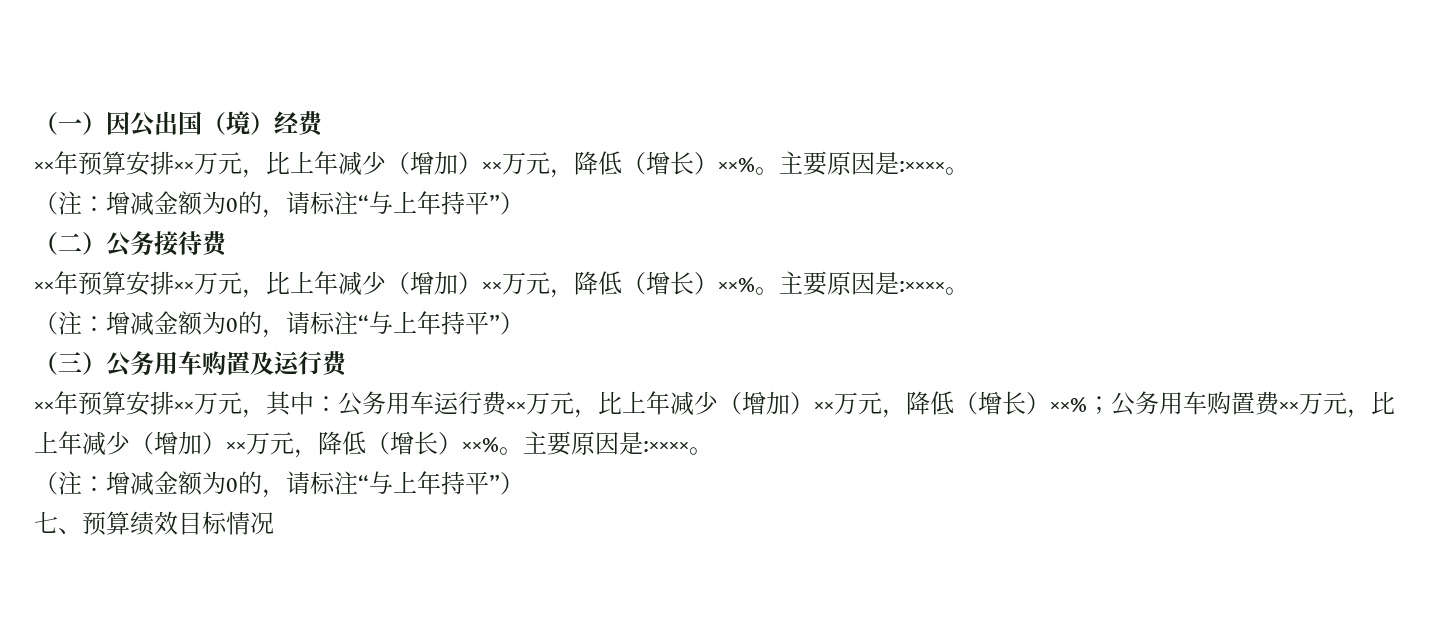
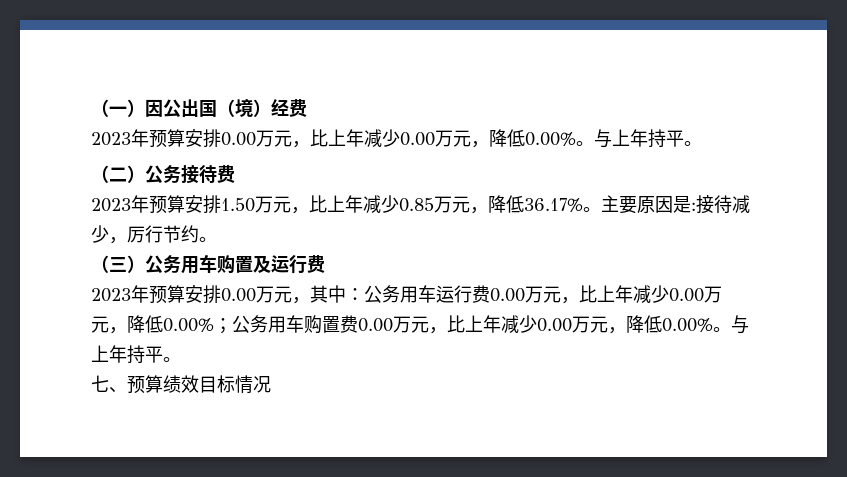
[34,151,969,178] [34,191,524,218] ××年预算安排××万元，比上年减少（增加）××万元，降低（增长）××%。主要原因是:××××。 // （注：增减金额为0的，请标注“与上年持平”） -> [91,129,702,148] 2023年预算安排0.00万元，比上年减少0.00万元，降低0.00%。与上年持平。
[34,271,969,298] [34,311,524,338] ××年预算安排××万元，比上年减少（增加）××万元，降低（增长）××%。主要原因是:××××。 // （注：增减金额为0的，请标注“与上年持平”） -> [91,195,750,214] [91,225,217,244] 2023年预算安排1.50万元，比上年减少0.85万元，降低36.17%。主要原因是:接待减少，厉行节约。
[34,391,194,416] ××年预算安排×× -> [91,285,256,304] 2023年预算安排0.00
[506,391,1087,418] ××万元，比上年减少（增加）××万元，降低（增长）××% -> [490,285,722,304] [91,315,214,334] 0.00万元，比上年减少0.00万元，降低0.00%
[1279,391,1395,418] [34,431,713,458] [34,471,524,498] ××万元，比上年减少（增加）××万元，降低（增长）××%。主要原因是:××××。 // （注：增减金额为0的，请标注“与上年持平”） -> [358,315,749,334] [91,345,181,364] 0.00万元，比上年减少0.00万元，降低0.00%。与上年持平。

